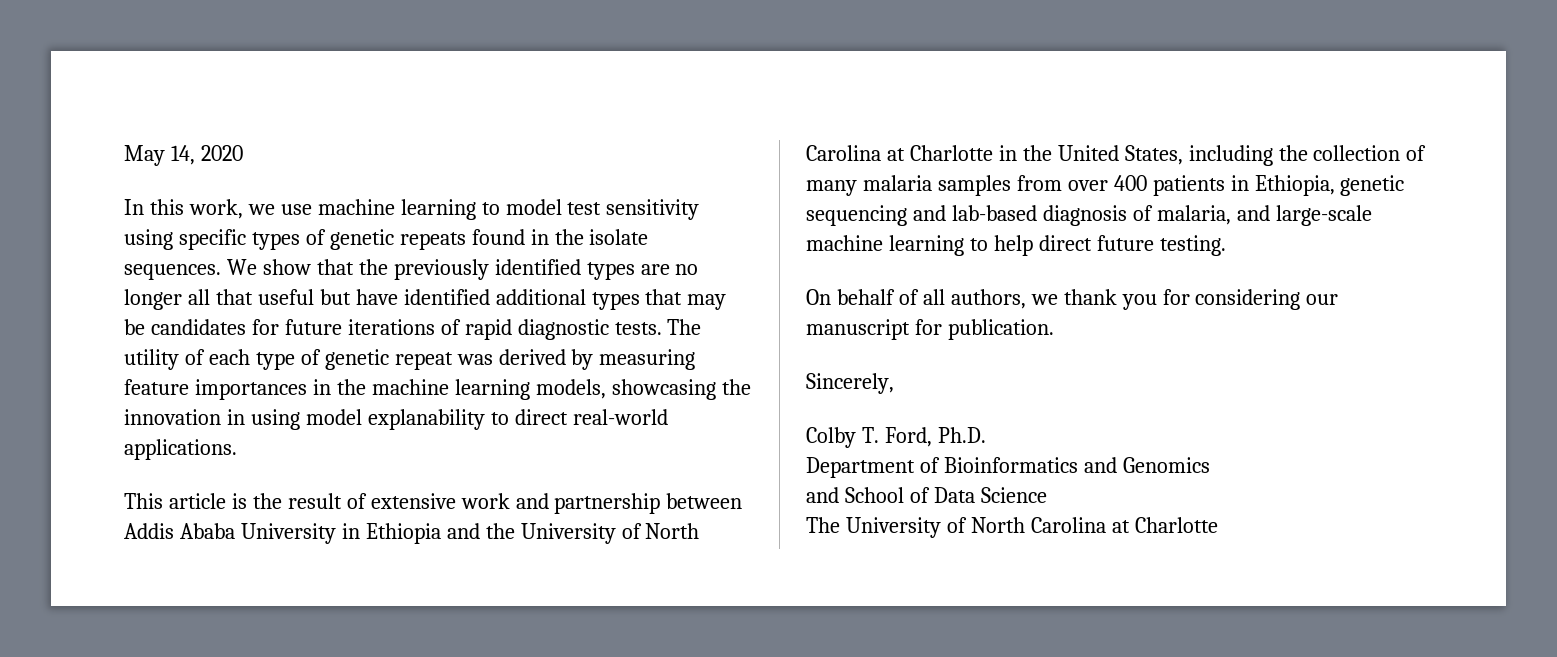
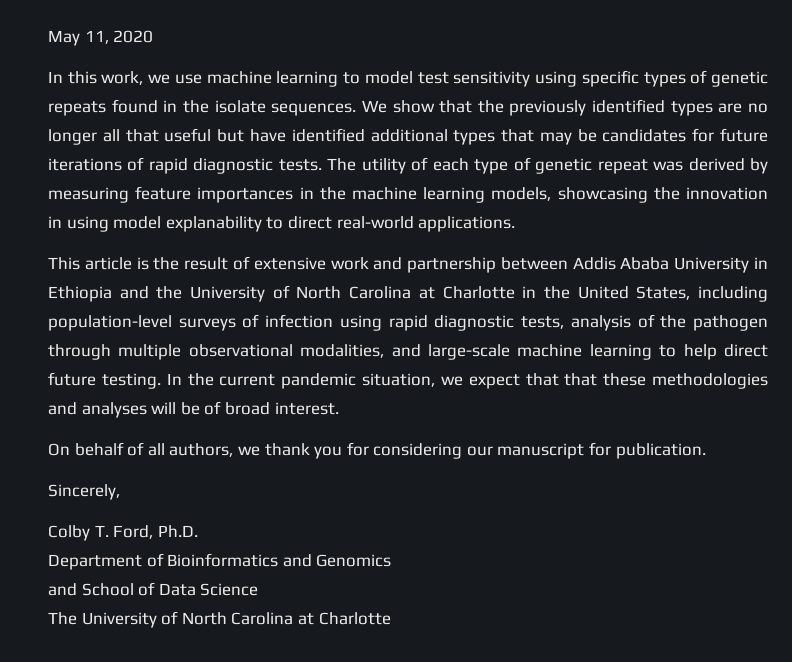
[170,145,195,165] 14, -> [84,30,109,44] 11,
[1278,145,1427,161] [806,175,1405,196] [806,205,1231,226] the collection of many malaria samples from over 400 patients in Ethiopia, genetic sequencing and lab-based diagnosis of malaria, -> [48,314,769,331] [48,344,385,360] population-level surveys of infection using rapid diagnostic tests, analysis of the pathogen through multiple observational modalities,
(1226, 245) none -> [166,373,768,389] [48,401,339,418] In the current pandemic situation, we expect that that these methodologies and analyses will be of broad interest.

